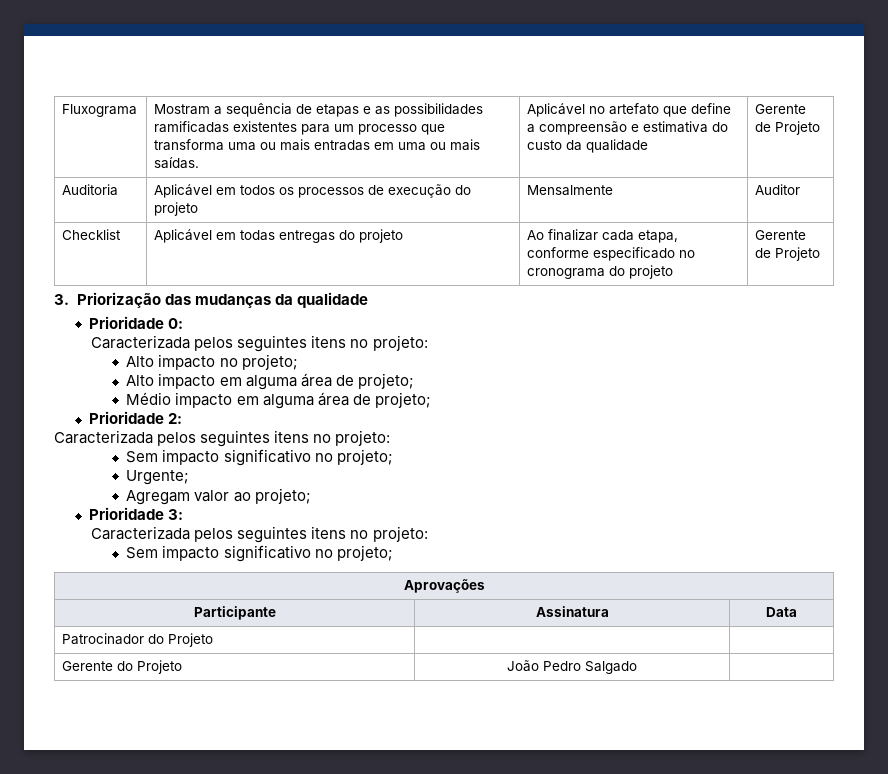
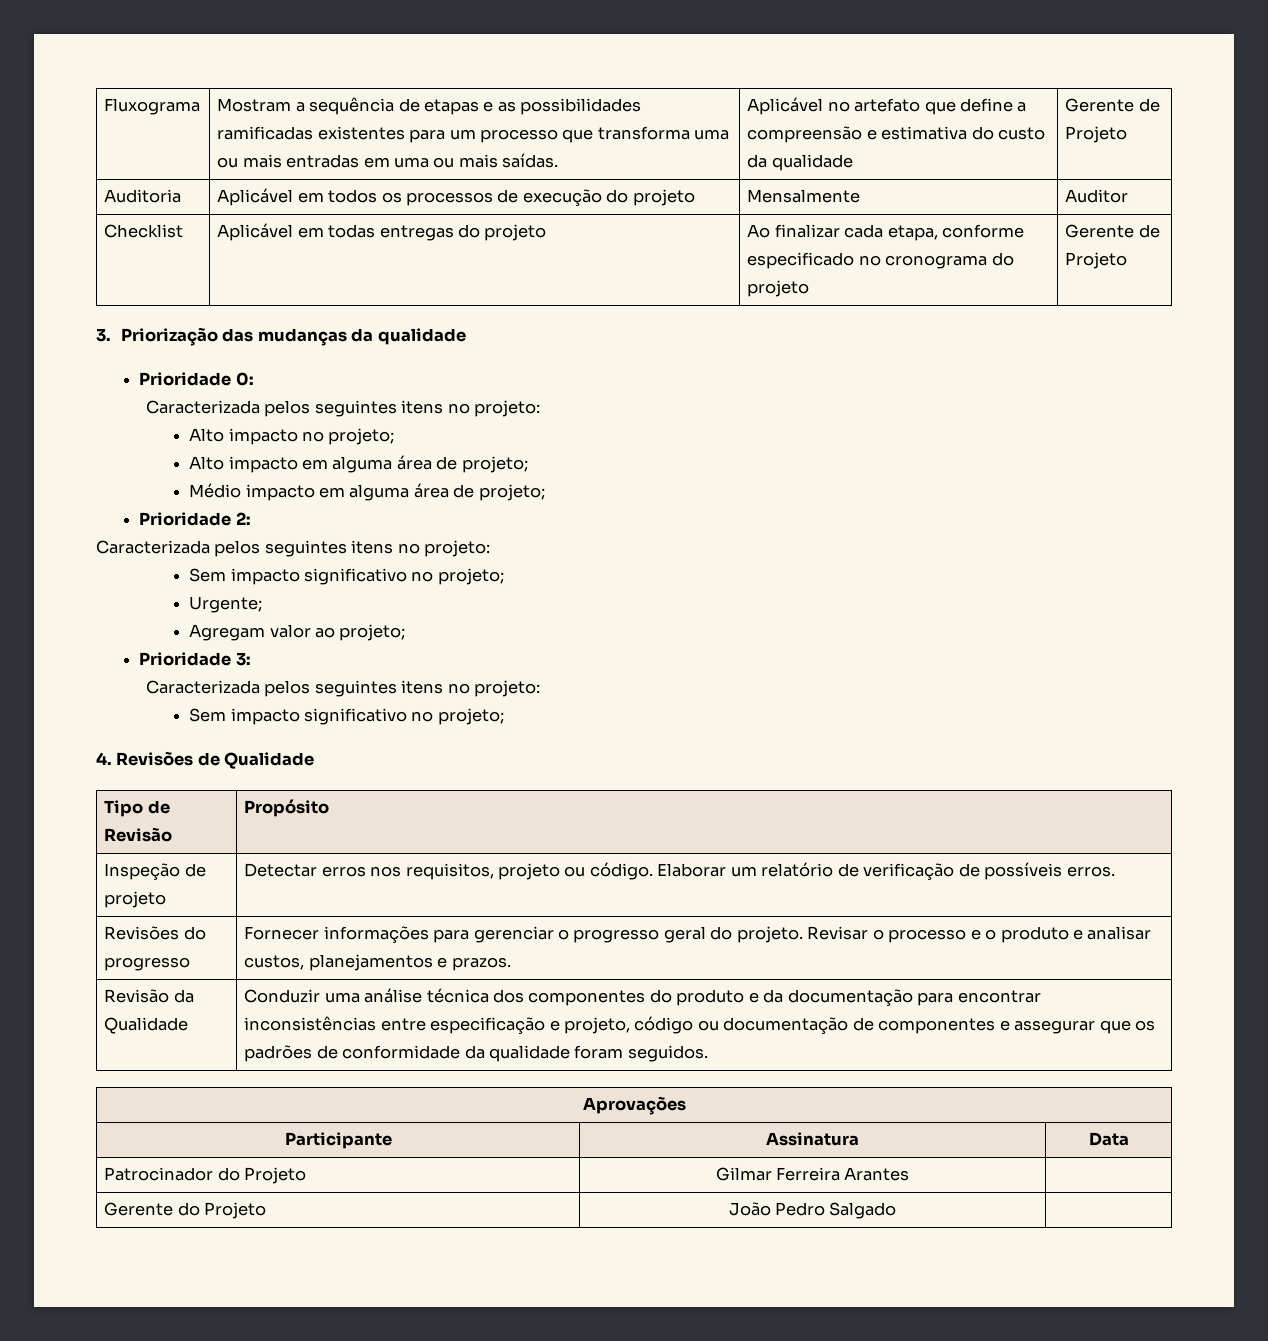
(393, 553) none -> [96,751,315,769] [104,800,170,817] [104,827,173,842] [244,799,330,817] [104,863,206,880] [104,891,167,908] [244,862,1115,880] [104,926,206,940] [104,957,191,971] [244,926,1152,943] [244,954,511,971] [104,989,194,1003] [104,1017,189,1034] [244,988,1041,1006] [244,1016,1156,1034] [244,1045,708,1062] // 4. Revisões de Qualidade // Tipo de Revisão | Propósito // Inspeção de projeto | Detectar erros nos requisitos, projeto ou código. Elaborar um relatório de verificação de possíveis erros. // Revisões do progresso | Fornecer informações para gerenciar o progresso geral do projeto. Revisar o processo e o produto e analisar custos, planejamentos e prazos. // Revisão da Qualidade | Conduzir uma análise técnica dos componentes do produto e da documentação para encontrar inconsistências entre especificação e projeto, código ou documentação de componentes e assegurar que os padrões de conformidade da qualidade foram seguidos.
(214, 640) none -> [715,1167,910,1181] Gilmar Ferreira Arantes

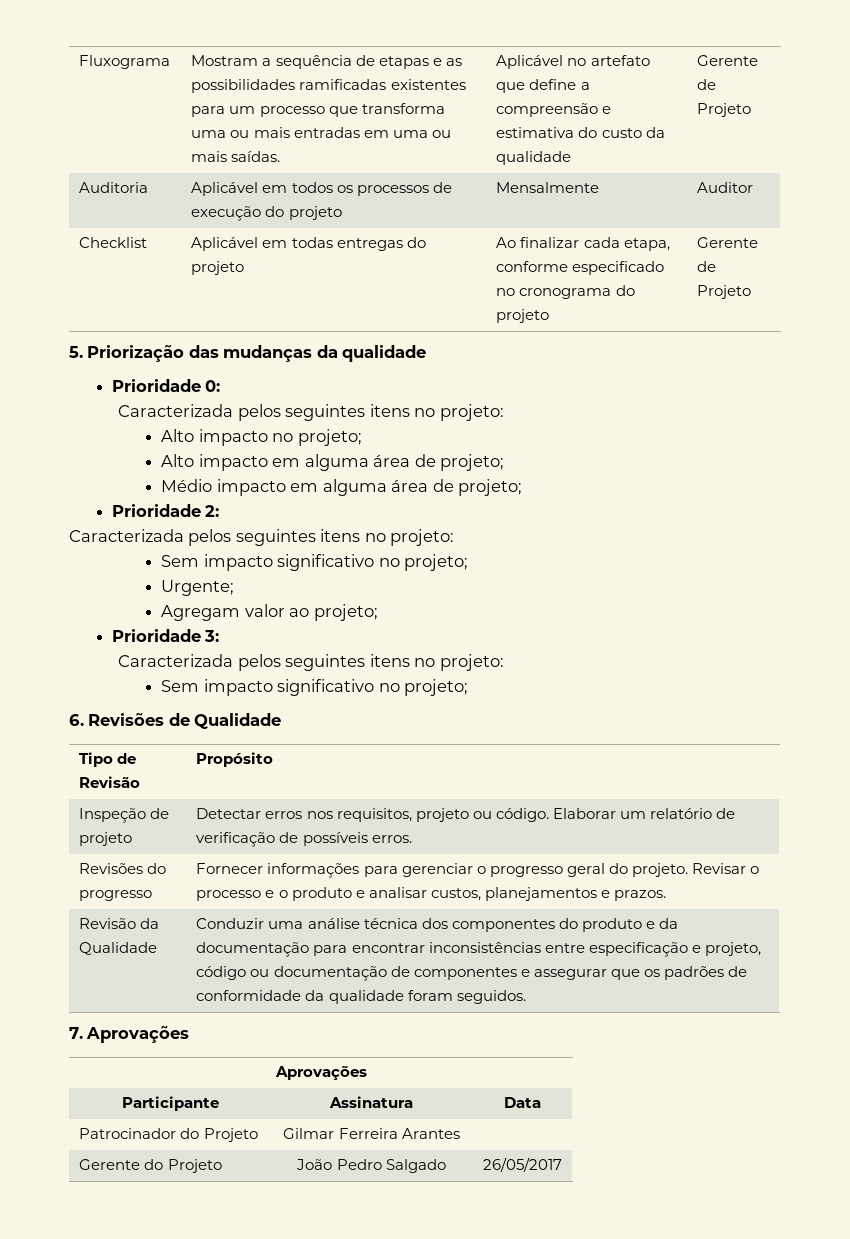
[96,328,111,342] 3. -> [69,346,83,358] 5.
[96,752,112,765] 4. -> [69,714,84,726] 6.
(708, 1053) none -> [69,1026,190,1043] // 7. Aprovações
(897, 1210) none -> [482,1157,562,1172] 26/05/2017

